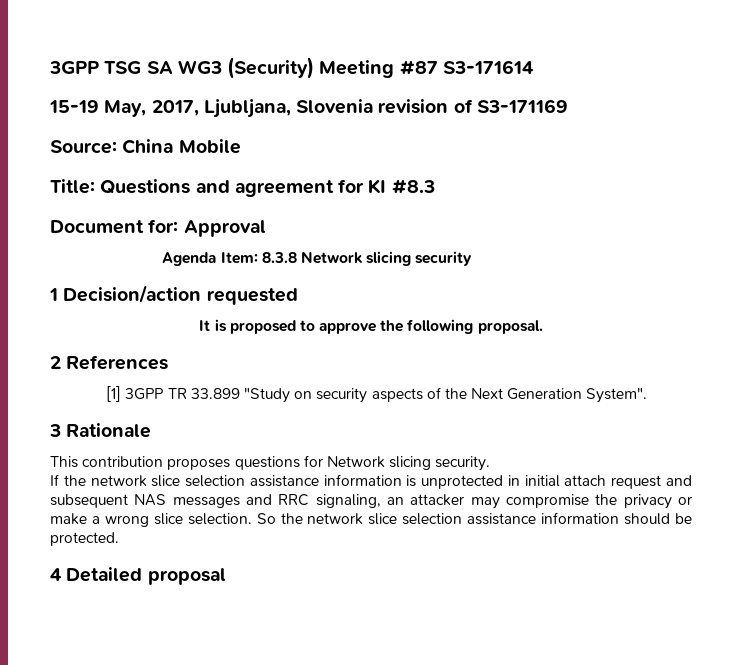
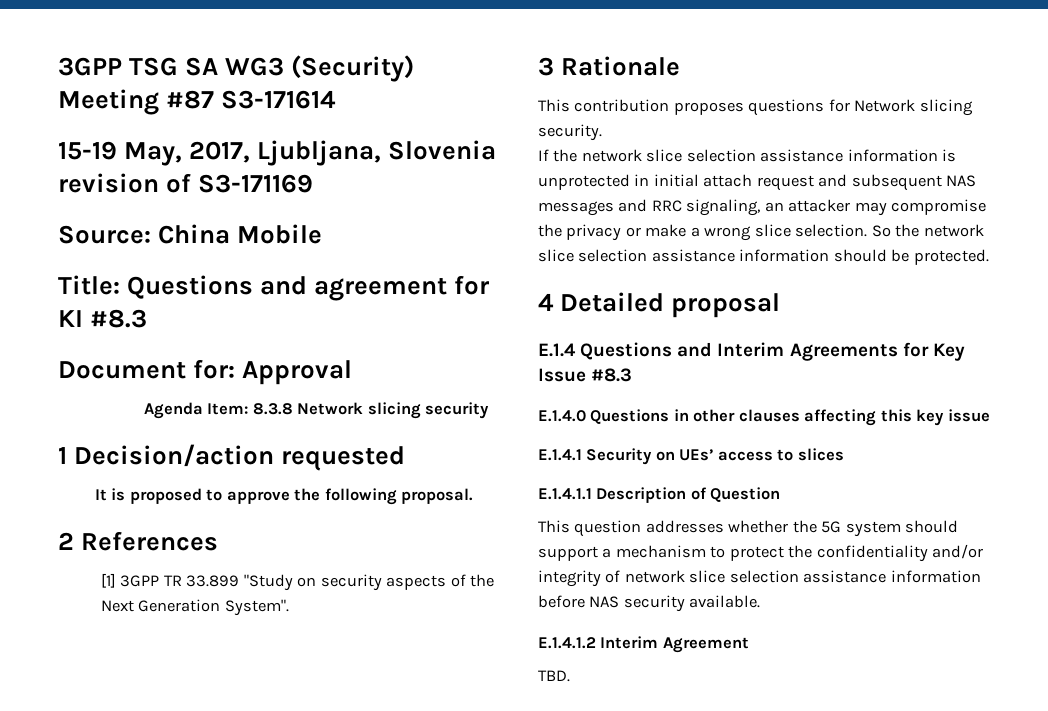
(226, 576) none -> [538,342,965,361] [538,368,633,382] [538,409,990,426] [538,448,844,465] [538,487,781,503] [538,520,959,537] [538,544,984,562] [538,570,981,587] [538,595,761,612] [538,636,749,653] [538,670,570,682] // E.1.4 Questions and Interim Agreements for Key Issue #8.3 // E.1.4.0 Questions in other clauses affecting this key issue // E.1.4.1 Security on UEs’ access to slices // E.1.4.1.1 Description of Question // This question addresses whether the 5G system should support a mechanism to protect the confidentiality and/or integrity of network slice selection assistance information before NAS security available. // E.1.4.1.2 Interim Agreement // TBD.

